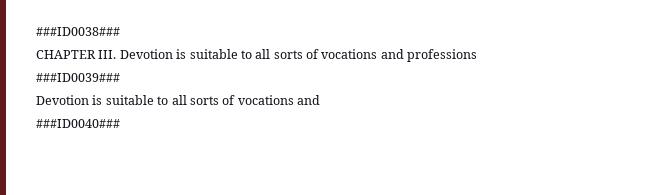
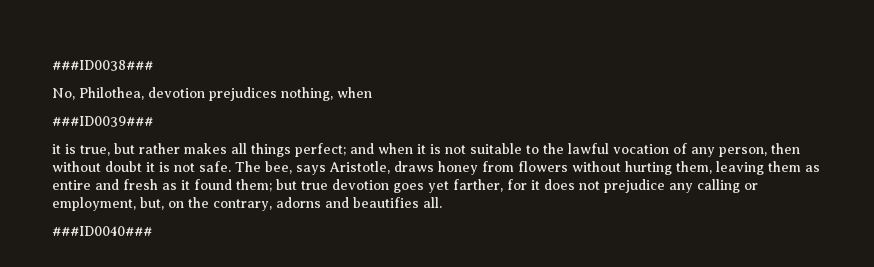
[36,49,478,62] [36,73,120,82] [36,95,320,105] CHAPTER III. Devotion is suitable to all sorts of vocations and professions // ###ID0039### // Devotion is suitable to all sorts of vocations and -> [52,87,372,101] [52,116,153,127] [52,143,800,157] [52,161,820,175] [52,179,758,193] [52,197,442,211] No, Philothea, devotion prejudices nothing, when // ###ID0039### // it is true, but rather makes all things perfect; and when it is not suitable to the lawful vocation of any person, then without doubt it is not safe. The bee, says Aristotle, draws honey from flowers without hurting them, leaving them as entire and fresh as it found them; but true devotion goes yet farther, for it does not prejudice any calling or employment, but, on the contrary, adorns and beautifies all.

